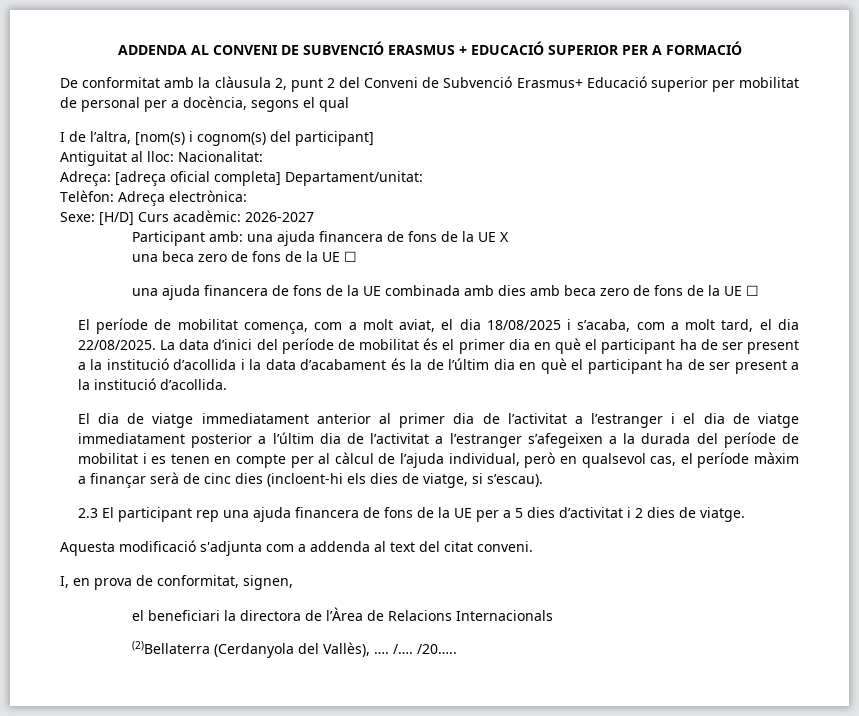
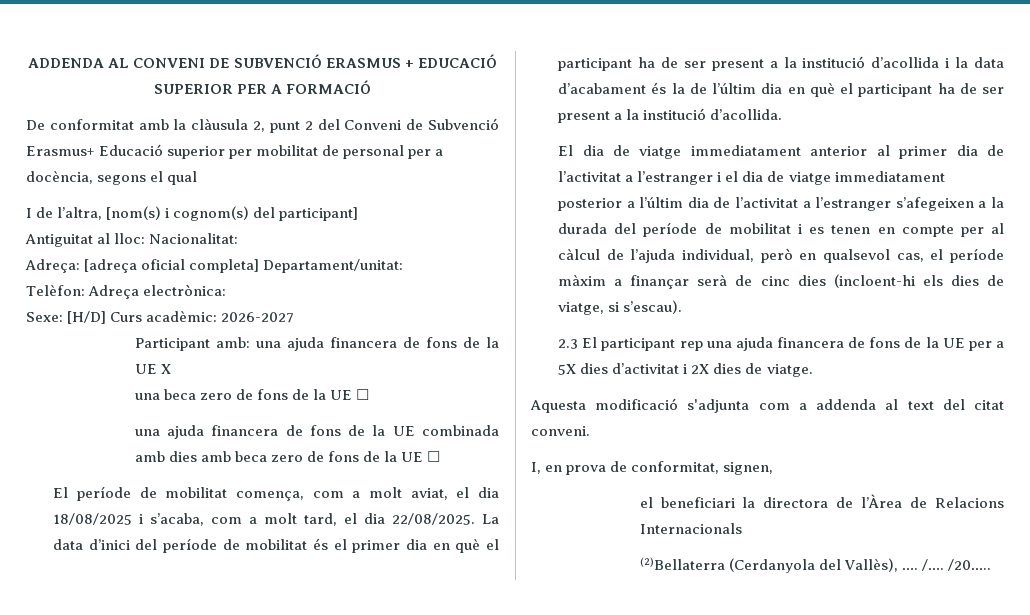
[514,508,523,518] 5 -> [558,364,577,375] 5X
[634,508,643,518] 2 -> [691,364,710,374] 2X

